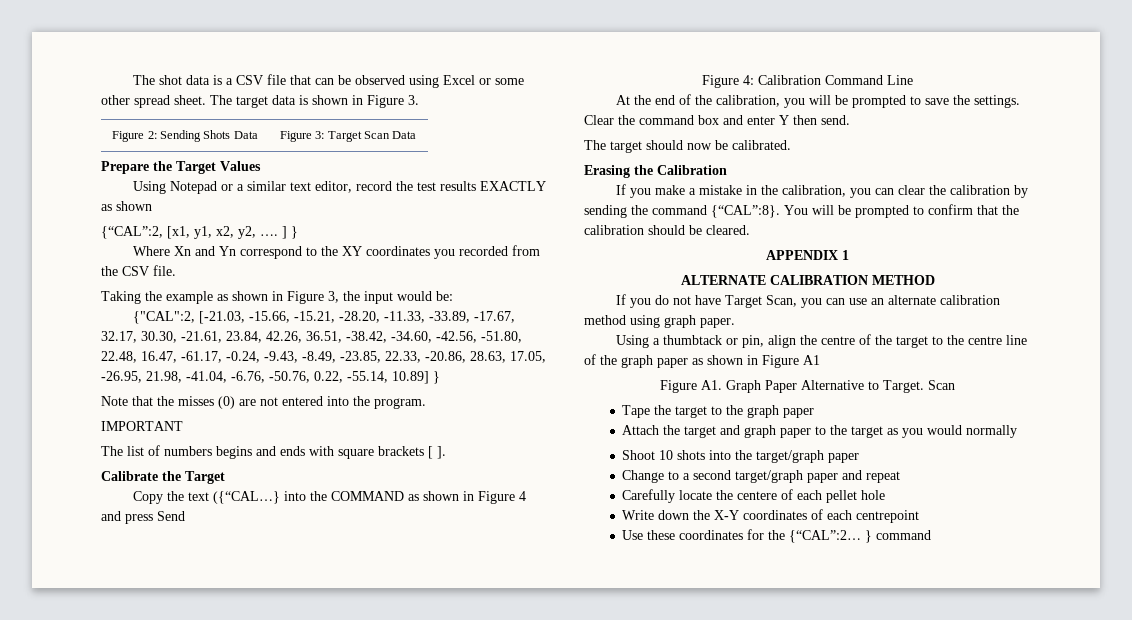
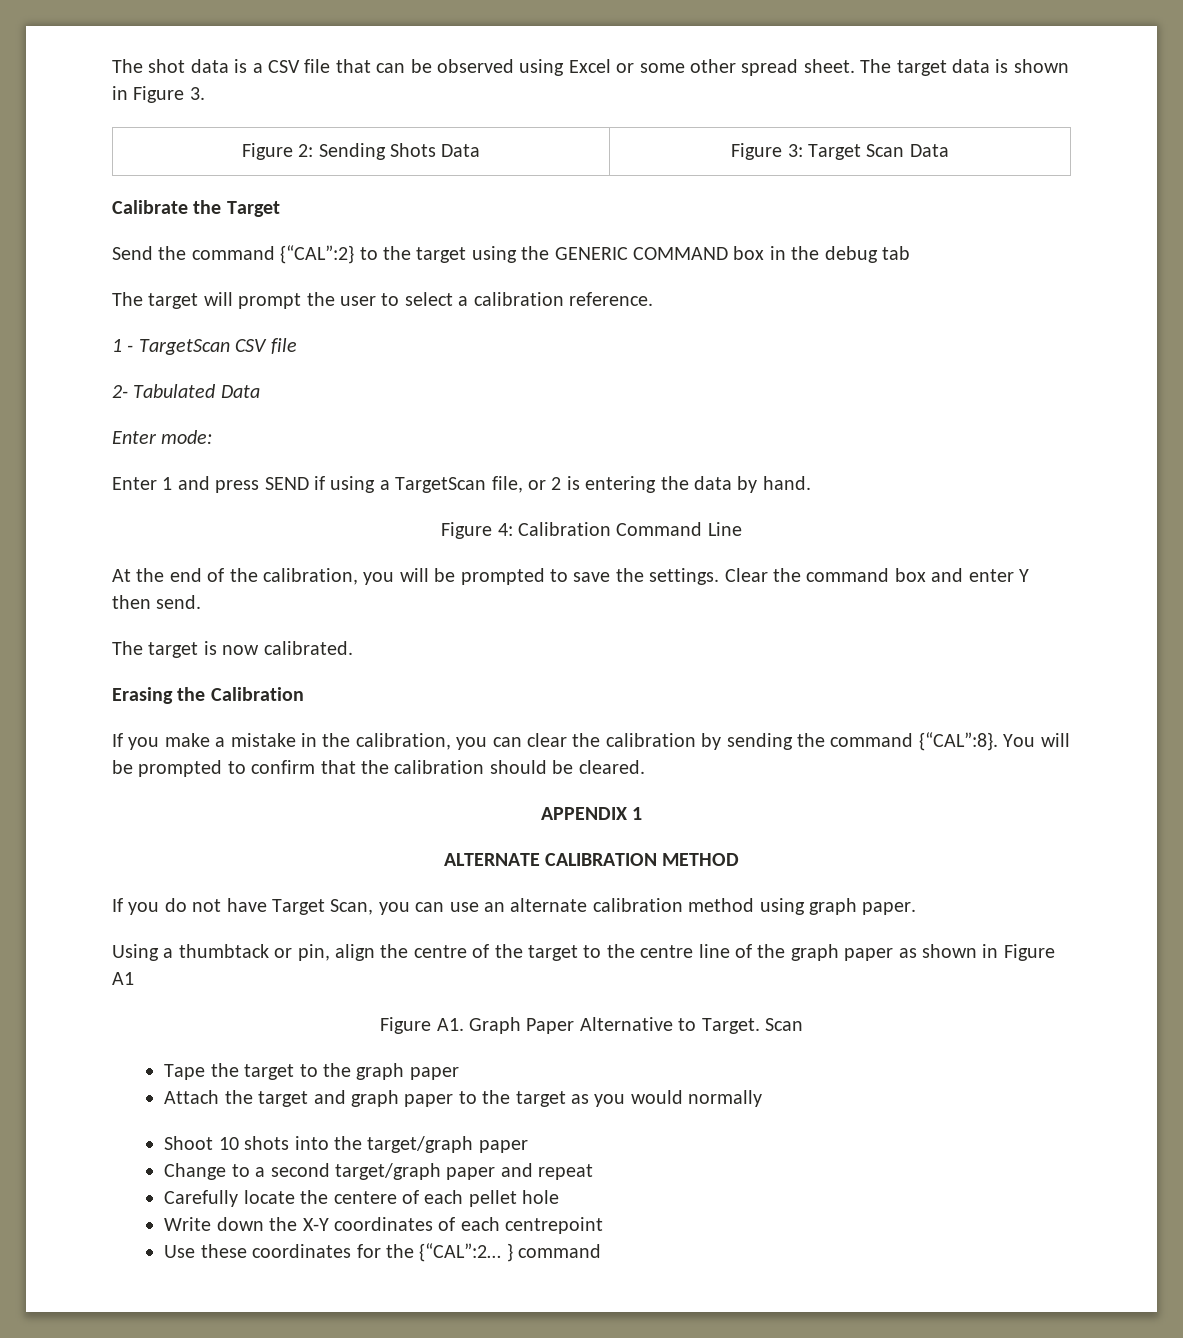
[101,161,261,174] [132,181,546,194] [101,201,152,211] [101,226,298,239] [132,245,540,259] [101,265,176,276] [101,291,453,304] [132,311,515,324] [101,331,522,343] [101,351,546,363] [101,371,440,384] [101,396,426,409] [101,421,183,431] [101,445,446,459] [101,471,225,484] [132,491,526,504] [101,511,185,524] Prepare the Target Values // Using Notepad or a similar text editor, record the test results EXACTLY as shown // {“CAL”:2, [x1, y1, x2, y2, …. ] } // Where Xn and Yn correspond to the XY coordinates you recorded from the CSV file. // Taking the example as shown in Figure 3, the input would be: // {"CAL":2, [-21.03, -15.66, -15.21, -28.20, -11.33, -33.89, -17.67, 32.17, 30.30, -21.61, 23.84, 42.26, 36.51, -38.42, -34.60, -42.56, -51.80, 22.48, 16.47, -61.17, -0.24, -9.43, -8.49, -23.85, 22.33, -20.86, 28.63, 17.05, -26.95, 21.98, -41.04, -6.76, -50.76, 0.22, -55.14, 10.89] } // Note that the misses (0) are not entered into the program. // IMPORTANT // The list of numbers begins and ends with square brackets [ ]. // Calibrate the Target // Copy the text ({“CAL…} into the COMMAND as shown in Figure 4 and press Send -> [112,200,280,217] [112,245,910,264] [112,292,653,309] [112,338,297,355] [112,384,260,398] [112,430,213,444] [112,476,811,493] Calibrate the Target // Send the command {“CAL”:2} to the target using the GENERIC COMMAND box in the debug tab // The target will prompt the user to select a calibration reference. // 1 - TargetScan CSV file // 2- Tabulated Data // Enter mode: // Enter 1 and press SEND if using a TargetScan file, or 2 is entering the data by hand.
[646,140,728,150] should now be -> [203,641,260,655] is now

